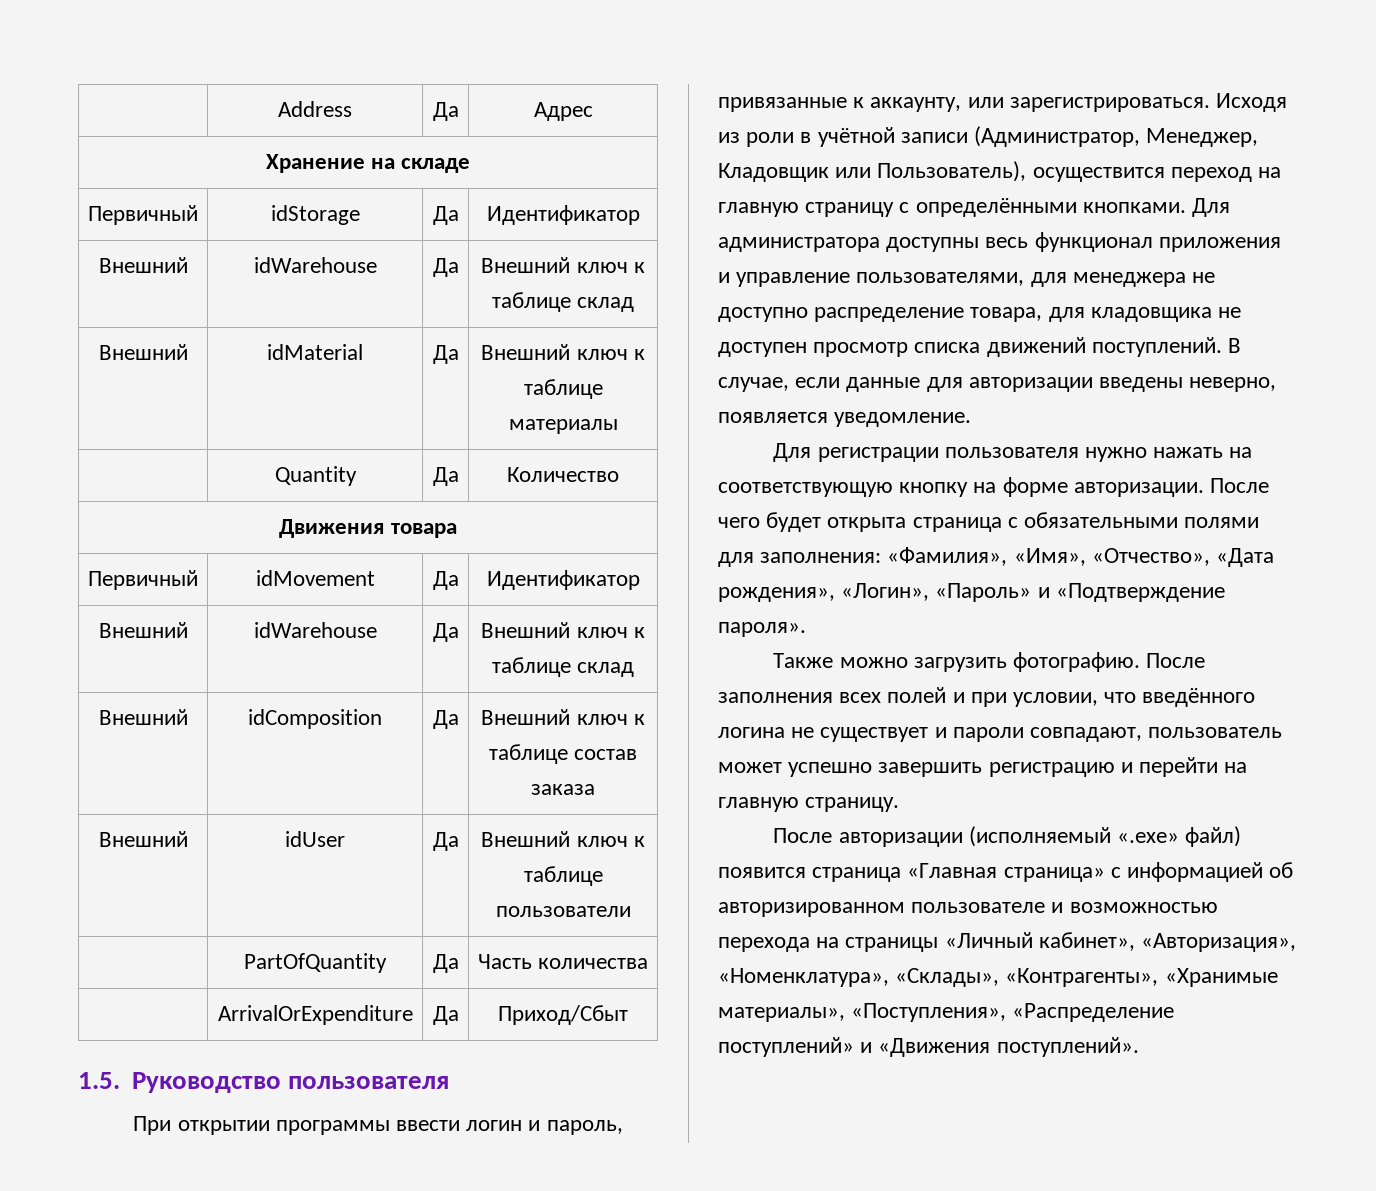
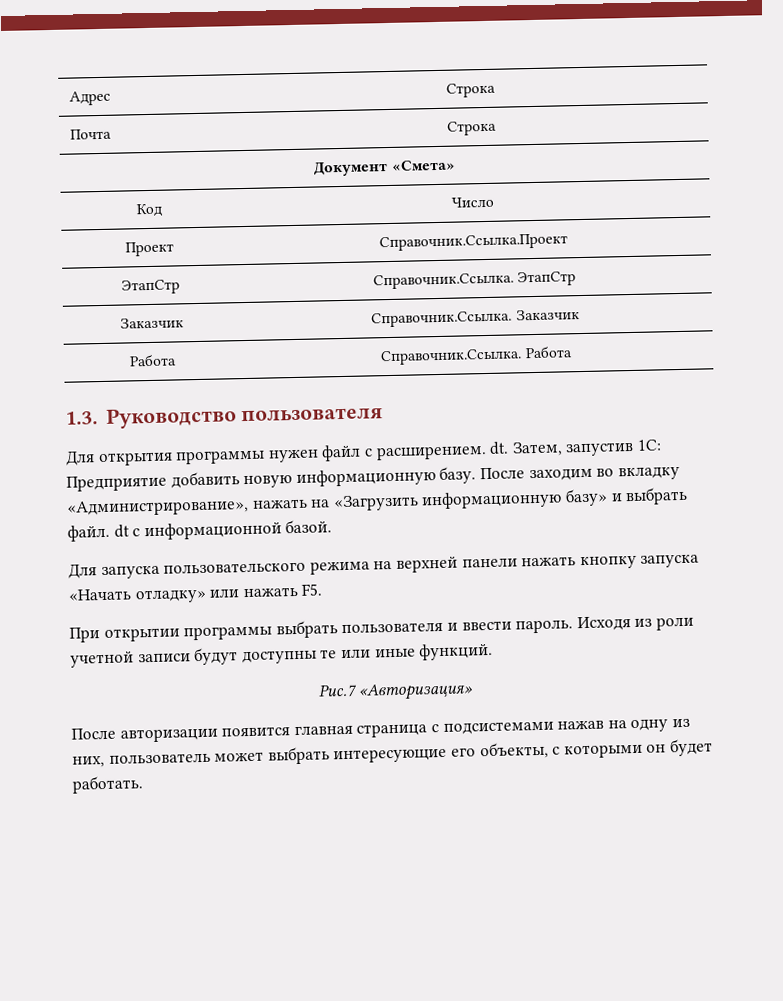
[278,101,352,117] [432,102,459,121] [533,102,593,121] [265,154,471,173] [88,205,198,225] [270,205,360,225] [432,206,459,225] [486,205,640,225] [98,257,188,273] [253,257,377,273] [432,258,459,277] [481,257,645,273] [491,292,635,312] [98,344,188,360] [267,344,363,360] [432,345,459,364] [481,344,645,360] [523,379,603,399] [508,419,618,434] [274,466,357,486] [432,467,459,486] [507,467,619,482] [279,519,457,538] [88,570,198,590] [255,570,375,586] [432,571,459,590] [486,570,640,590] [98,622,188,638] [253,622,377,638] [432,623,459,642] [481,622,645,638] [491,657,635,677] [98,709,188,725] [247,709,382,729] [432,710,459,729] [481,709,645,725] [488,744,638,764] [531,784,595,795] [98,831,188,847] [285,831,345,847] [432,832,459,851] [481,831,645,847] [523,866,603,886] [495,906,631,917] [243,953,387,973] [432,954,459,973] [477,954,649,969] [217,1005,413,1025] [432,1006,459,1025] [498,1005,628,1025] [78,1072,449,1093] [133,1116,623,1135] [718,93,1288,112] [718,126,1259,147] [718,161,1282,182] [718,198,1231,217] [718,232,1281,252] [718,272,1216,287] [718,307,1242,322] [718,337,1242,357] [718,377,1277,392] [718,412,972,427] [773,443,1253,462] [718,477,1270,497] [718,512,1260,532] [718,547,1275,567] [718,583,1225,602] [718,622,806,637] [773,652,1206,672] [718,687,1256,707] [718,727,1283,742] [718,757,1248,777] [718,797,900,812] [773,826,1242,847] [718,862,1294,882] [718,902,1218,917] [718,932,1297,952] [718,968,1278,987] [718,1003,1175,1022] [718,1037,1139,1057] | Address | Да | Адрес // Хранение на складе // Первичный | idStorage | Да | Идентификатор // Внешний | idWarehouse | Да | Внешний ключ к таблице склад // Внешний | idMaterial | Да | Внешний ключ к таблице материалы // | Quantity | Да | Количество // Движения товара // Первичный | idMovement | Да | Идентификатор // Внешний | idWarehouse | Да | Внешний ключ к таблице склад // Внешний | idComposition | Да | Внешний ключ к таблице состав заказа // Внешний | idUser | Да | Внешний ключ к таблице пользователи // | PartOfQuantity | Да | Часть количества // | ArrivalOrExpenditure | Да | Приход/Сбыт // 1.5. Руководство пользователя // При открытии программы ввести логин и пароль, привязанные к аккаунту, или зарегистрироваться. Исходя из роли в учётной записи (Администратор, Менеджер, Кладовщик или Пользователь), осуществится переход на главную страницу с определёнными кнопками. Для администратора доступны весь функционал приложения и управление пользователями, для менеджера не доступно распределение товара, для кладовщика не доступен просмотр списка движений поступлений. В случае, если данные для авторизации введены неверно, появляется уведомление. // Для регистрации пользователя нужно нажать на соответствующую кнопку на форме авторизации. После чего будет открыта страница с обязательными полями для заполнения: «Фамилия», «Имя», «Отчество», «Дата рождения», «Логин», «Пароль» и «Подтверждение пароля». // Также можно загрузить фотографию. После заполнения всех полей и при условии, что введённого логина не существует и пароли совпадают, пользователь может успешно завершить регистрацию и перейти на главную страницу. // После авторизации (исполняемый «.exe» файл) появится страница «Главная страница» с информацией об авторизированном пользователе и возможностью перехода на страницы «Личный кабинет», «Авторизация», «Номенклатура», «Склады», «Контрагенты», «Хранимые материалы», «Поступления», «Распределение поступлений» и «Движения поступлений». -> [69,90,112,106] [446,82,496,98] [70,128,113,140] [447,120,497,136] [313,159,456,177] [135,203,163,218] [451,196,494,208] [125,241,174,257] [379,233,568,252] [121,279,180,295] [372,271,577,290] [119,317,184,329] [371,309,580,328] [128,353,177,367] [380,345,573,366] [65,406,384,429] [65,439,662,467] [66,466,680,492] [66,486,689,517] [67,519,333,542] [68,554,700,580] [68,583,323,604] [69,616,694,643] [70,642,494,668] [317,682,475,701] [71,718,690,743] [72,738,713,768] [72,775,144,794] Адрес | Строка // Почта | Строка // Документ «Смета» // Код | Число // Проект | Справочник.Ссылка.Проект // ЭтапСтр | Справочник.Ссылка. ЭтапСтр // Заказчик | Справочник.Ссылка. Заказчик // Работа | Справочник.Ссылка. Работа // 1.3. Руководство пользователя // Для открытия программы нужен файл с расширением. dt. Затем, запустив 1С: Предприятие добавить новую информационную базу. После заходим во вкладку «Администрирование», нажать на «Загрузить информационную базу» и выбрать файл. dt с информационной базой. // Для запуска пользовательского режима на верхней панели нажать кнопку запуска «Начать отладку» или нажать F5. // При открытии программы выбрать пользователя и ввести пароль. Исходя из роли учетной записи будут доступны те или иные функций. // Рис.7 «Авторизация» // После авторизации появится главная страница с подсистемами нажав на одну из них, пользователь может выбрать интересующие его объекты, с которыми он будет работать.

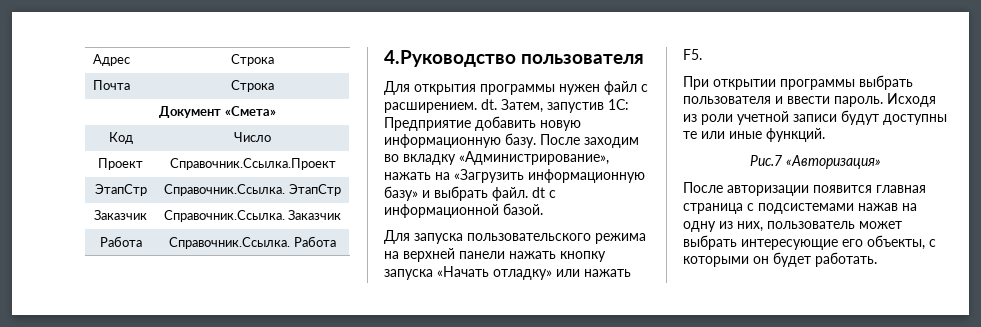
[65,406,237,429] 1.3. Руководство -> [384,50,516,67] 4.Руководство

